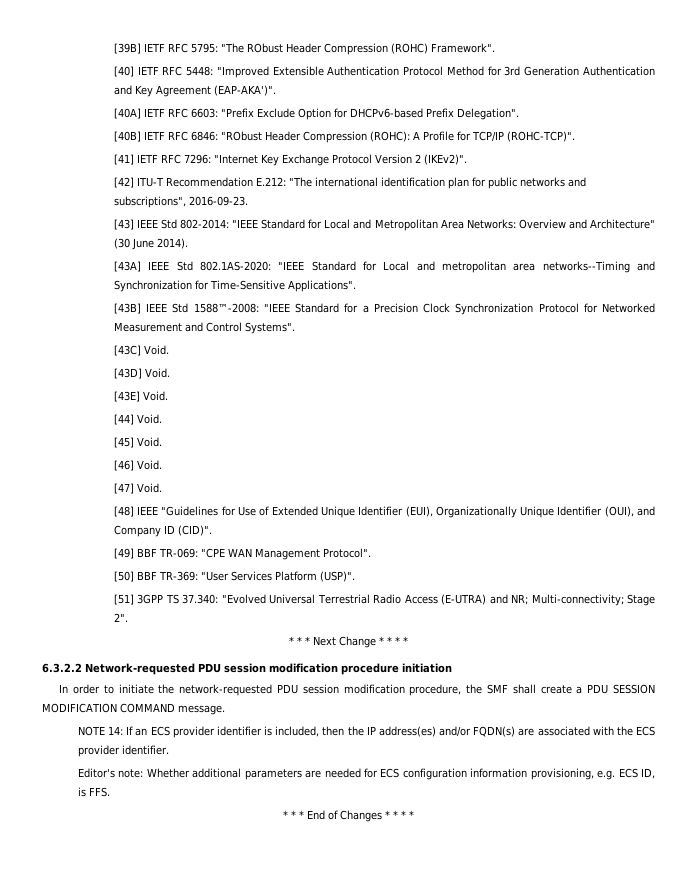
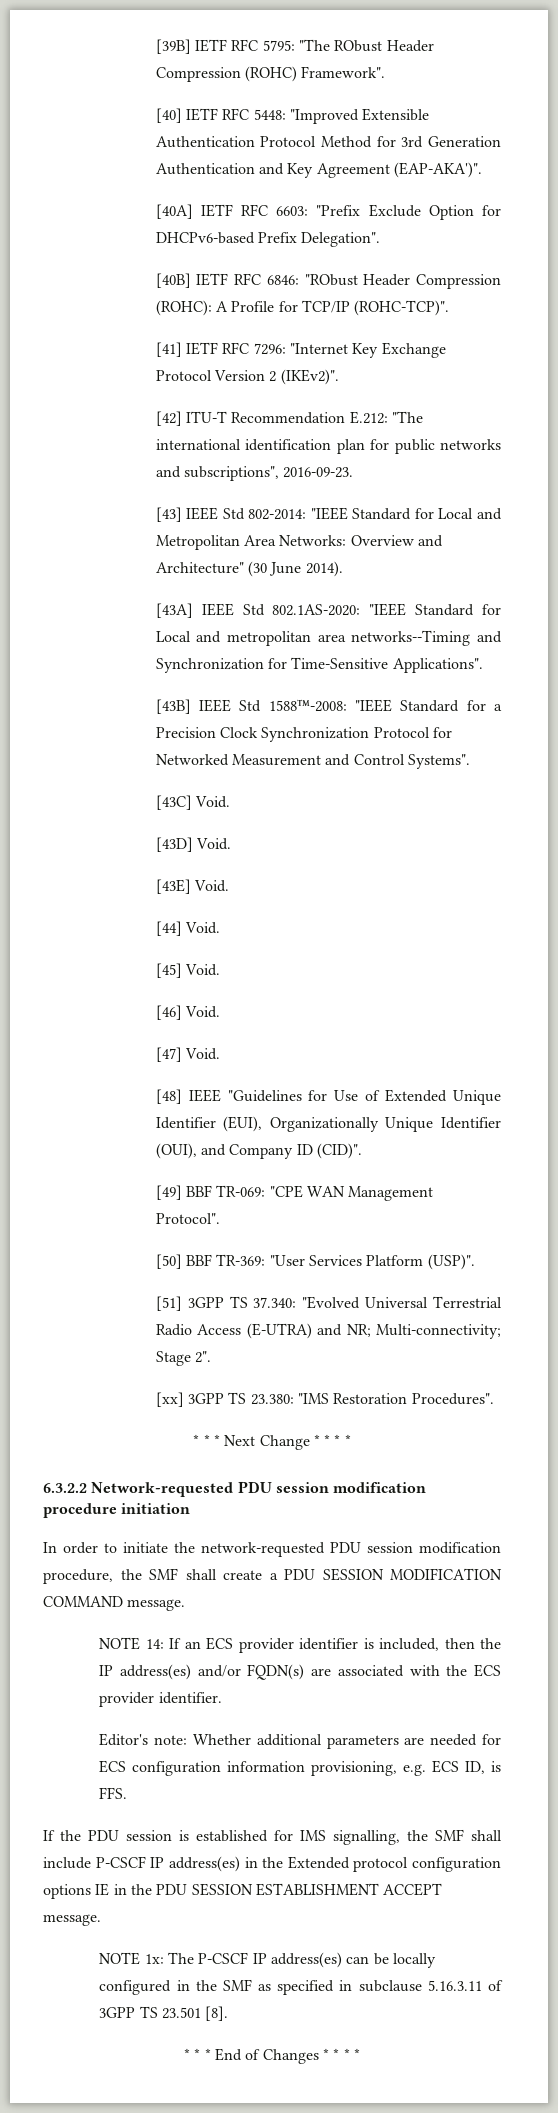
(128, 617) none -> [155,1392,494,1407] // [xx] 3GPP TS 23.380: "IMS Restoration Procedures".
(110, 792) none -> [43,1829,502,1845] [43,1856,501,1872] [43,1883,443,1899] [43,1914,101,1926] [99,1952,436,1968] [99,1979,503,1995] [99,2006,229,2021] // If the PDU session is established for IMS signalling, the SMF shall include P-CSCF IP address(es) in the Extended protocol configuration options IE in the PDU SESSION ESTABLISHMENT ACCEPT message. // NOTE 1x: The P-CSCF IP address(es) can be locally configured in the SMF as specified in subclause 5.16.3.11 of 3GPP TS 23.501 [8].

